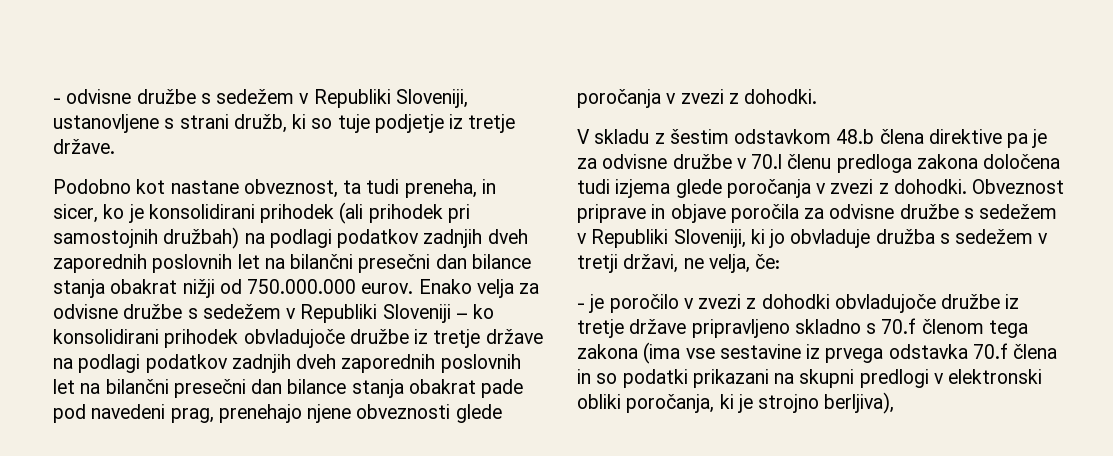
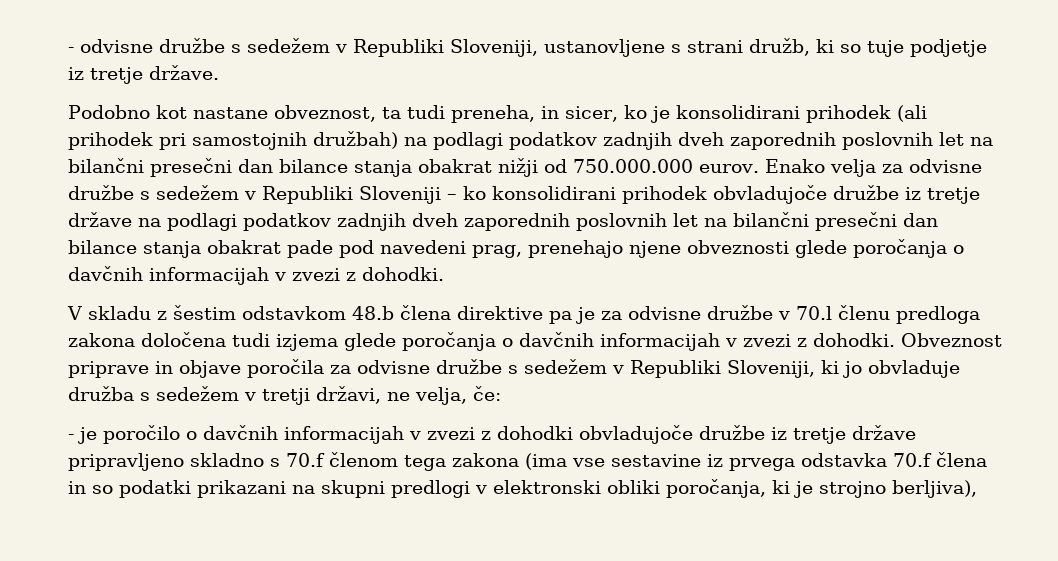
(661, 98) none -> [953,245,964,254] [68,266,269,285] o davčnih informacijah
(811, 188) none -> [502,332,720,351] o davčnih informacijah
(679, 303) none -> [186,425,404,444] o davčnih informacijah

